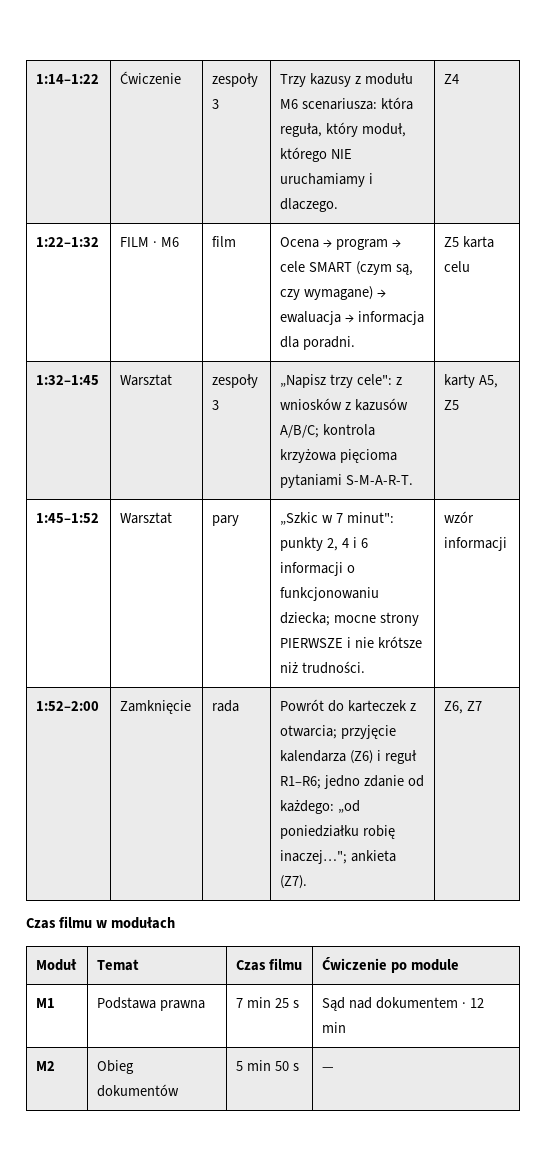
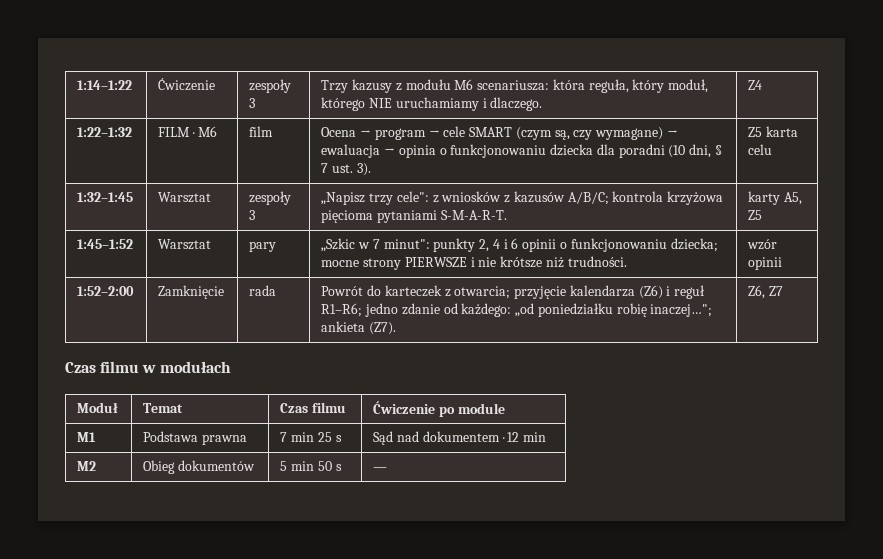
[357,311,424,325] [280,336,356,350] informacja dla poradni. -> [398,144,723,158] [321,163,371,176] opinia o funkcjonowaniu dziecka dla poradni (10 dni, § 7 ust. 3).
[280,562,344,576] informacji -> [522,239,557,252] opinii
[444,537,508,551] informacji -> [748,257,783,270] opinii

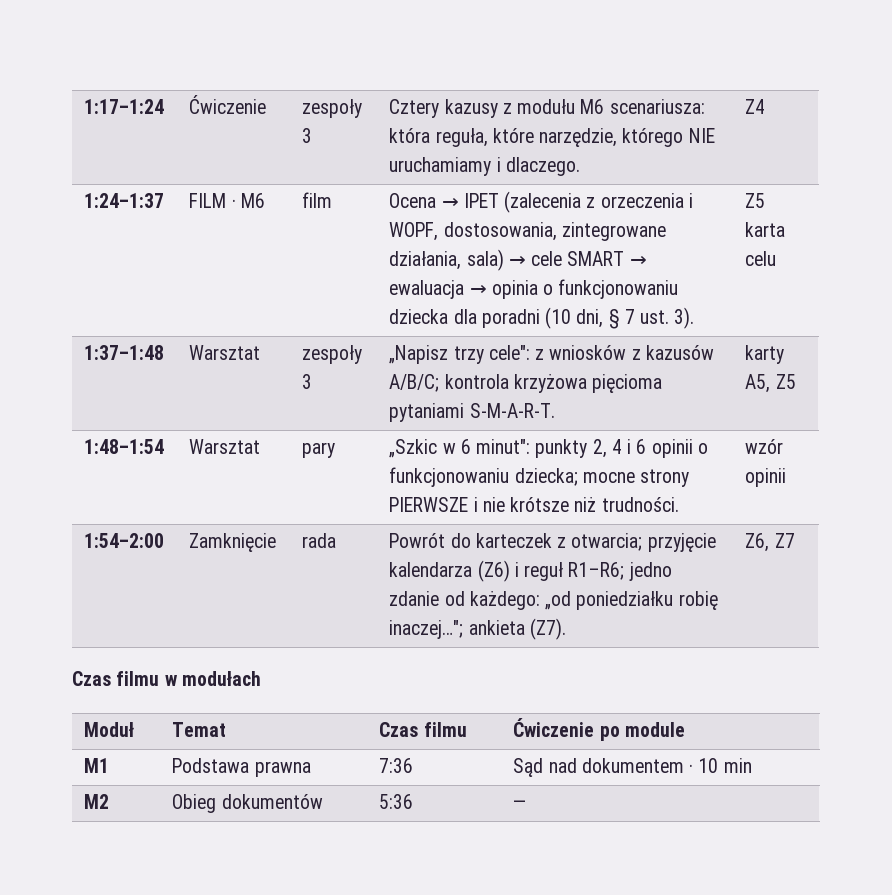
[77,80,133,90] 1:14–1:22 -> [84,99,165,114] 1:17–1:24
[321,80,349,93] Trzy -> [389,99,440,118] Cztery
[632,79,709,93] który moduł, -> [492,128,618,147] które narzędzie,
[77,127,133,137] 1:22–1:32 -> [84,193,165,208] 1:24–1:37
[374,126,664,140] program → cele SMART (czym są, czy wymagane) -> [463,191,693,213] [389,222,666,241] [389,249,625,271] IPET (zalecenia z orzeczenia i WOPF, dostosowania, zintegrowane działania, sala) → cele SMART
[77,192,134,202] 1:32–1:45 -> [84,345,165,360] 1:37–1:48
[77,239,134,249] 1:45–1:52 -> [84,439,165,454] 1:48–1:54
[372,239,380,249] 7 -> [460,439,471,454] 6
[77,286,135,296] 1:52–2:00 -> [84,533,165,548] 1:54–2:00
[280,432,342,442] 7 min 25 s -> [379,758,414,773] 7:36
[507,432,520,442] 12 -> [698,758,719,773] 10
[280,461,342,471] 5 min 50 s -> [379,794,414,809] 5:36

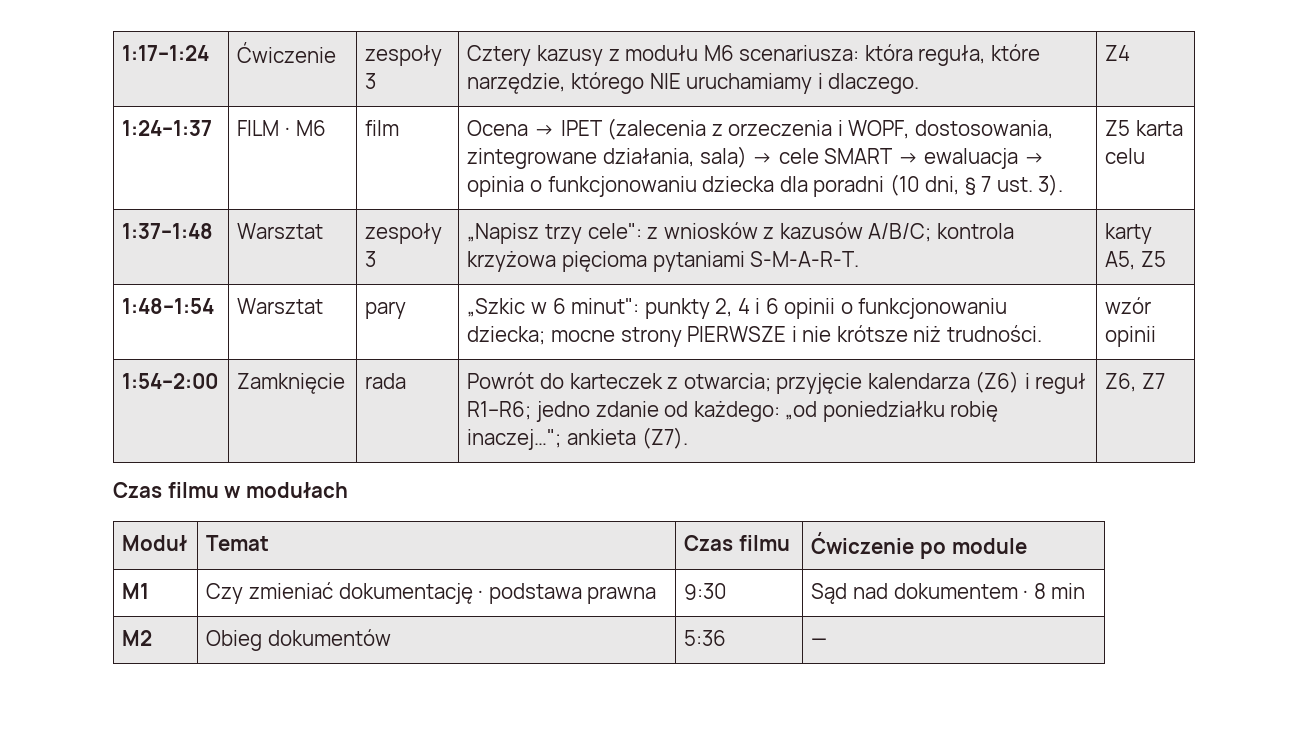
[172,758,250,773] Podstawa -> [206,582,582,604] Czy zmieniać dokumentację · podstawa
[379,758,414,773] 7:36 -> [684,583,728,600] 9:30
[698,758,719,773] 10 -> [1033,583,1046,599] 8

